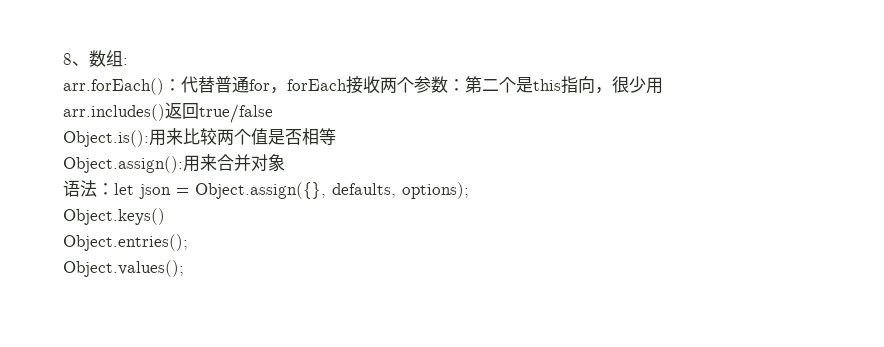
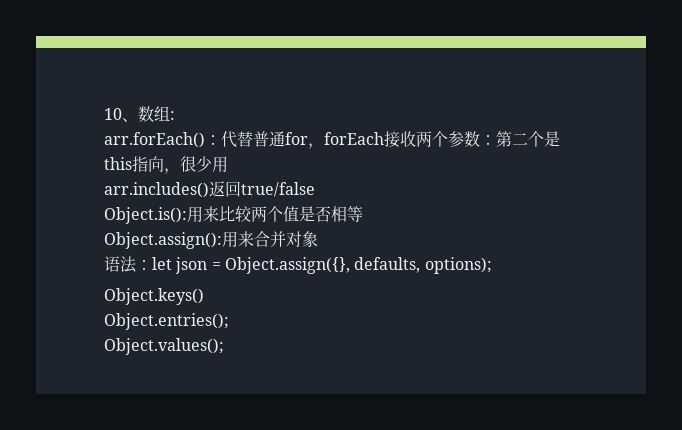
[63,53,72,65] 8 -> [104,108,122,120] 10

